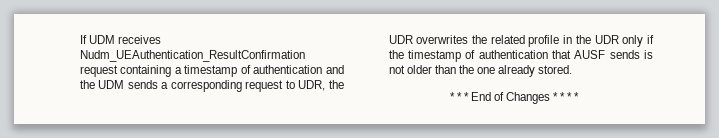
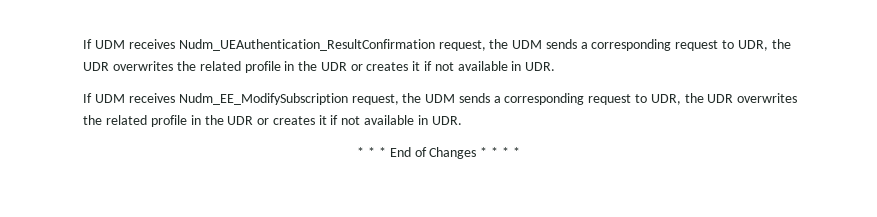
[79,65,345,77] request containing a timestamp of authentication and -> [438,40,486,51] request,
[622,35,654,47] [388,50,653,62] [388,65,573,77] only if the timestamp of authentication that AUSF sends is not older than the one already stored. -> [350,61,556,71] [83,93,798,105] [83,115,462,127] or creates it if not available in UDR. // If UDM receives Nudm_EE_ModifySubscription request, the UDM sends a corresponding request to UDR, the UDR overwrites the related profile in the UDR or creates it if not available in UDR.

